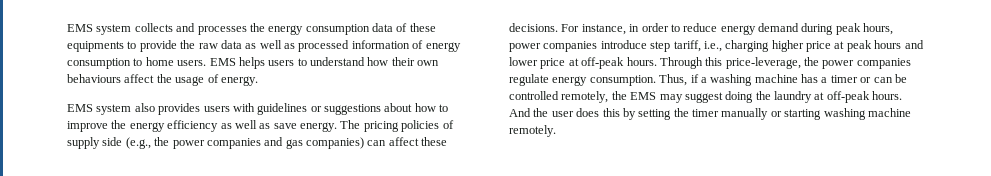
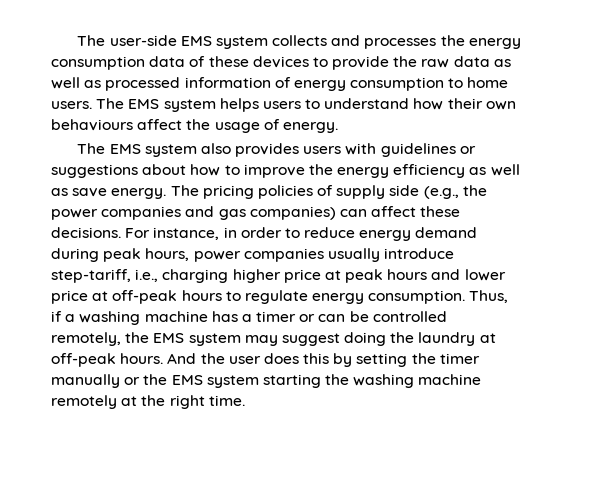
(67, 28) none -> [77,35,177,46] The user-side
[67,41,124,52] equipments -> [252,56,309,68] devices
[209,58,236,66] EMS -> [96,98,216,112] The EMS system
(258, 81) none -> [77,143,106,154] The
[600,40,701,52] introduce step tariff, -> [327,248,455,262] [51,269,131,283] usually introduce step-tariff,
[626,57,911,69] hours. Through this price-leverage, the power companies -> [181,290,241,301] hours to
(657, 96) none -> [188,333,241,346] system
[784,108,911,120] [509,125,556,137] starting washing machine remotely. -> [143,374,482,388] [51,395,245,409] the EMS system starting the washing machine remotely at the right time.

